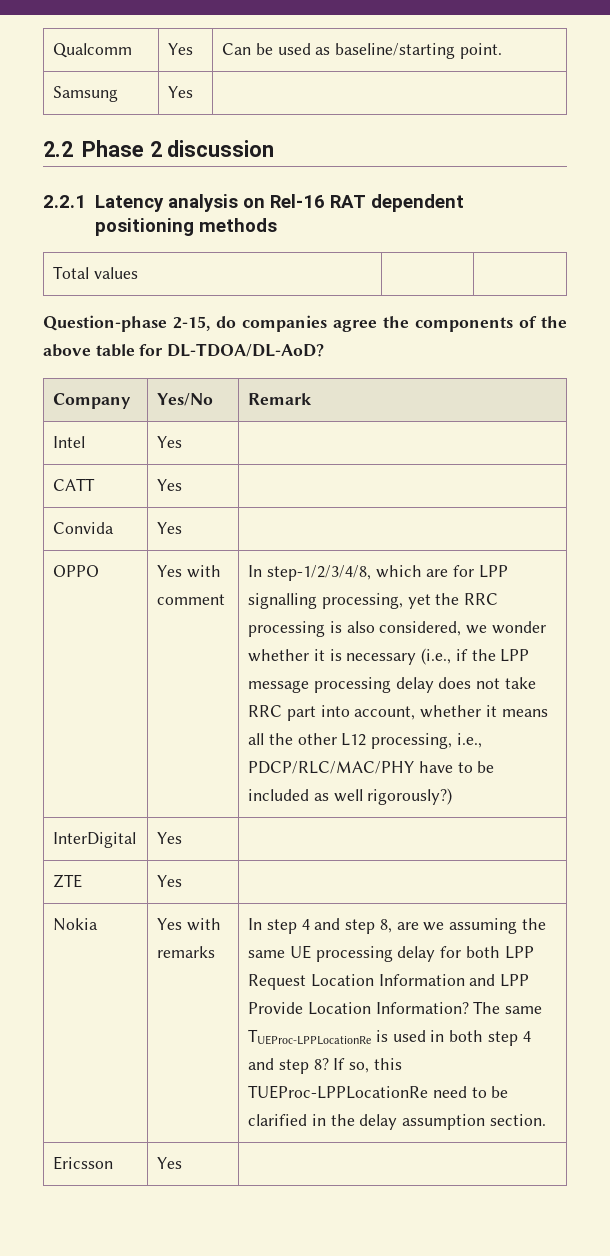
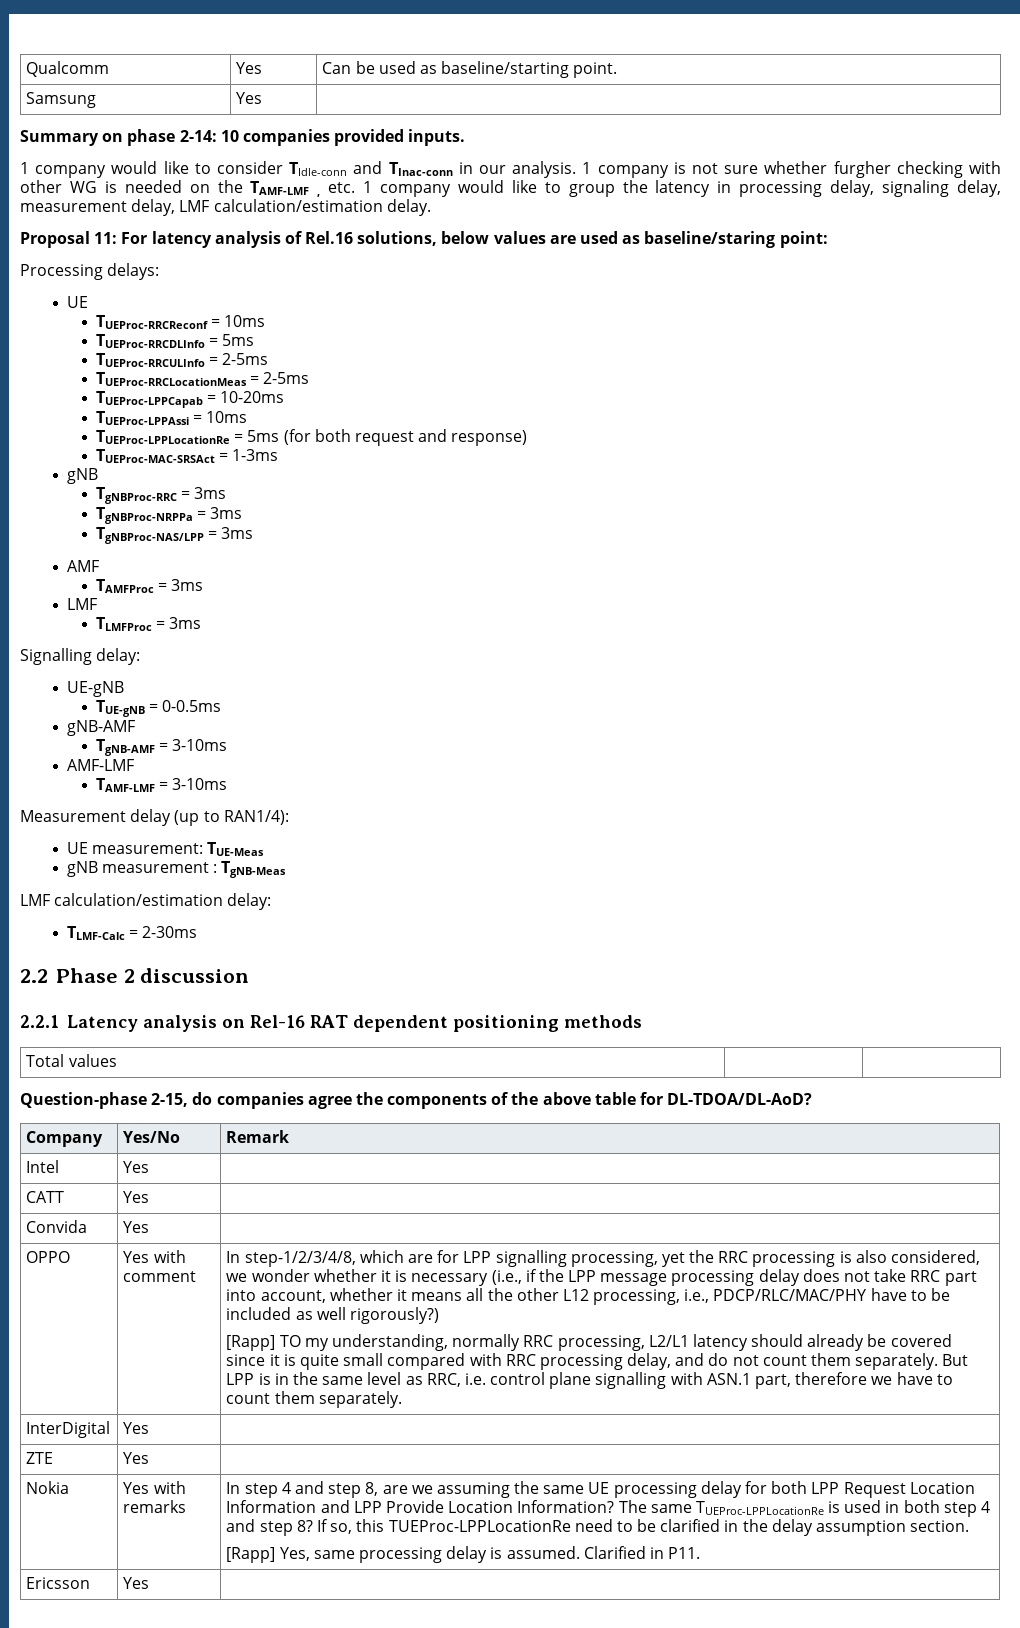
(194, 92) none -> [20,129,466,146] [20,161,1002,178] [20,180,321,197] [328,180,1002,197] [20,199,431,216] [20,231,828,248] [20,263,160,280] [66,296,88,308] [96,315,266,329] [96,334,255,348] [96,353,269,367] [96,372,310,386] [96,391,285,408] [96,411,248,425] [96,429,528,446] [96,449,279,463] [66,468,98,484] [96,487,227,504] [96,507,243,524] [96,527,254,544] [66,560,99,572] [96,579,204,593] [66,598,97,610] [96,617,202,631] [20,648,141,665] [66,681,124,697] [96,700,222,717] [66,720,135,736] [96,739,228,756] [66,759,134,771] [96,778,228,792] [20,809,289,826] [66,842,264,856] [66,861,287,878] [20,893,272,910] [66,926,197,940] // Summary on phase 2-14: 10 companies provided inputs. // 1 company would like to consider TIdle-conn and TInac-conn in our analysis. 1 company is not sure whether furgher checking with other WG is needed on the TAMF-LMF , etc. 1 company would like to group the latency in processing delay, signaling delay, measurement delay, LMF calculation/estimation delay. // Proposal 11: For latency analysis of Rel.16 solutions, below values are used as baseline/staring point: // Processing delays: // UE // TUEProc-RRCReconf = 10ms // TUEProc-RRCDLInfo = 5ms // TUEProc-RRCULInfo = 2-5ms // TUEProc-RRCLocationMeas = 2-5ms // TUEProc-LPPCapab = 10-20ms // TUEProc-LPPAssi = 10ms // TUEProc-LPPLocationRe = 5ms (for both request and response) // TUEProc-MAC-SRSAct = 1-3ms // gNB // TgNBProc-RRC = 3ms // TgNBProc-NRPPa = 3ms // TgNBProc-NAS/LPP = 3ms // AMF // TAMFProc = 3ms // LMF // TLMFProc = 3ms // Signalling delay: // UE-gNB // TUE-gNB = 0-0.5ms // gNB-AMF // TgNB-AMF = 3-10ms // AMF-LMF // TAMF-LMF = 3-10ms // Measurement delay (up to RAN1/4): // UE measurement: TUE-Meas // gNB measurement : TgNB-Meas // LMF calculation/estimation delay: // TLMF-Calc = 2-30ms
(453, 796) none -> [226,1334,952,1351] [226,1353,969,1370] [226,1372,953,1389] [226,1391,402,1408] // [Rapp] TO my understanding, normally RRC processing, L2/L1 latency should already be covered since it is quite small compared with RRC processing delay, and do not count them separately. But LPP is in the same level as RRC, i.e. control plane signalling with ASN.1 part, therefore we have to count them separately.
(546, 1120) none -> [226,1546,701,1563] // [Rapp] Yes, same processing delay is assumed. Clarified in P11.

